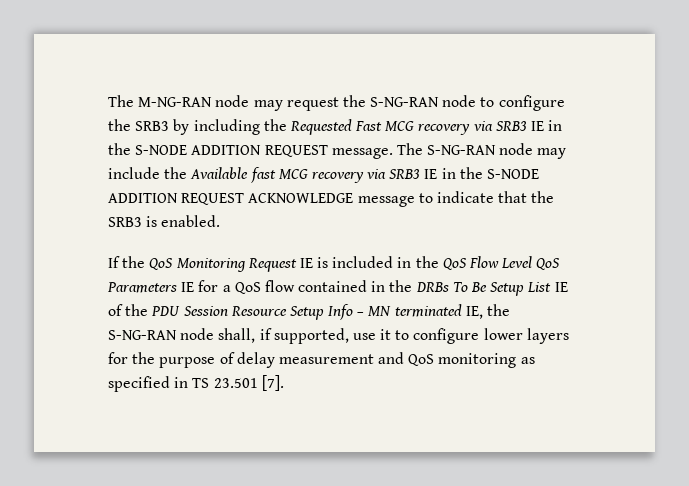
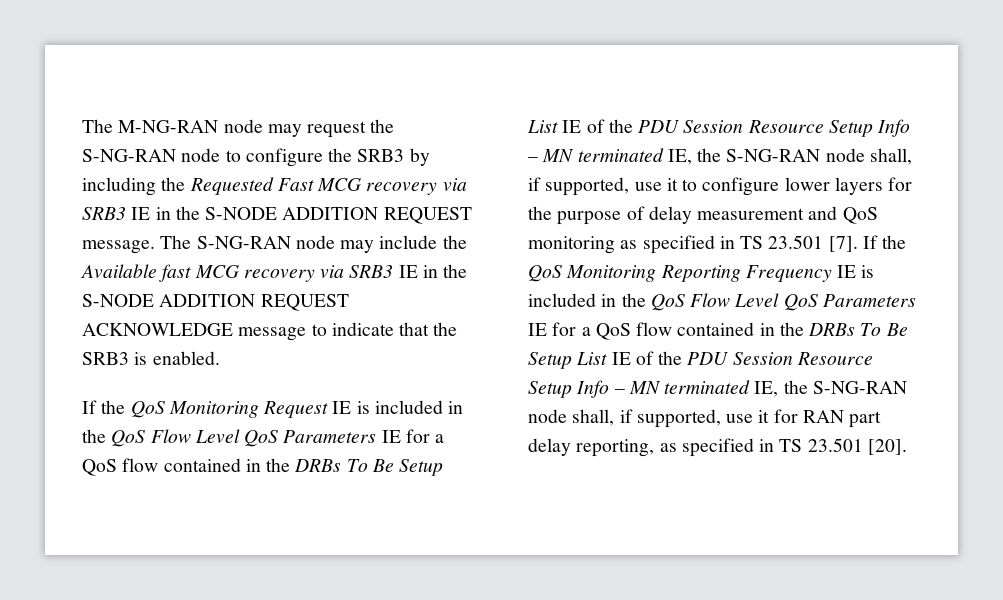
(284, 383) none -> [862,235,907,249] [528,265,875,282] [528,293,916,311] [528,322,908,340] [528,351,873,369] [528,380,907,398] [528,409,882,428] [528,438,907,457] If the QoS Monitoring Reporting Frequency IE is included in the QoS Flow Level QoS Parameters IE for a QoS flow contained in the DRBs To Be Setup List IE of the PDU Session Resource Setup Info – MN terminated IE, the S-NG-RAN node shall, if supported, use it for RAN part delay reporting, as specified in TS 23.501 [20].

